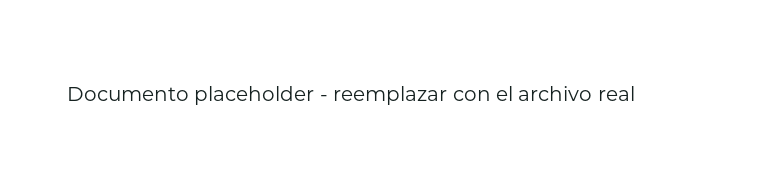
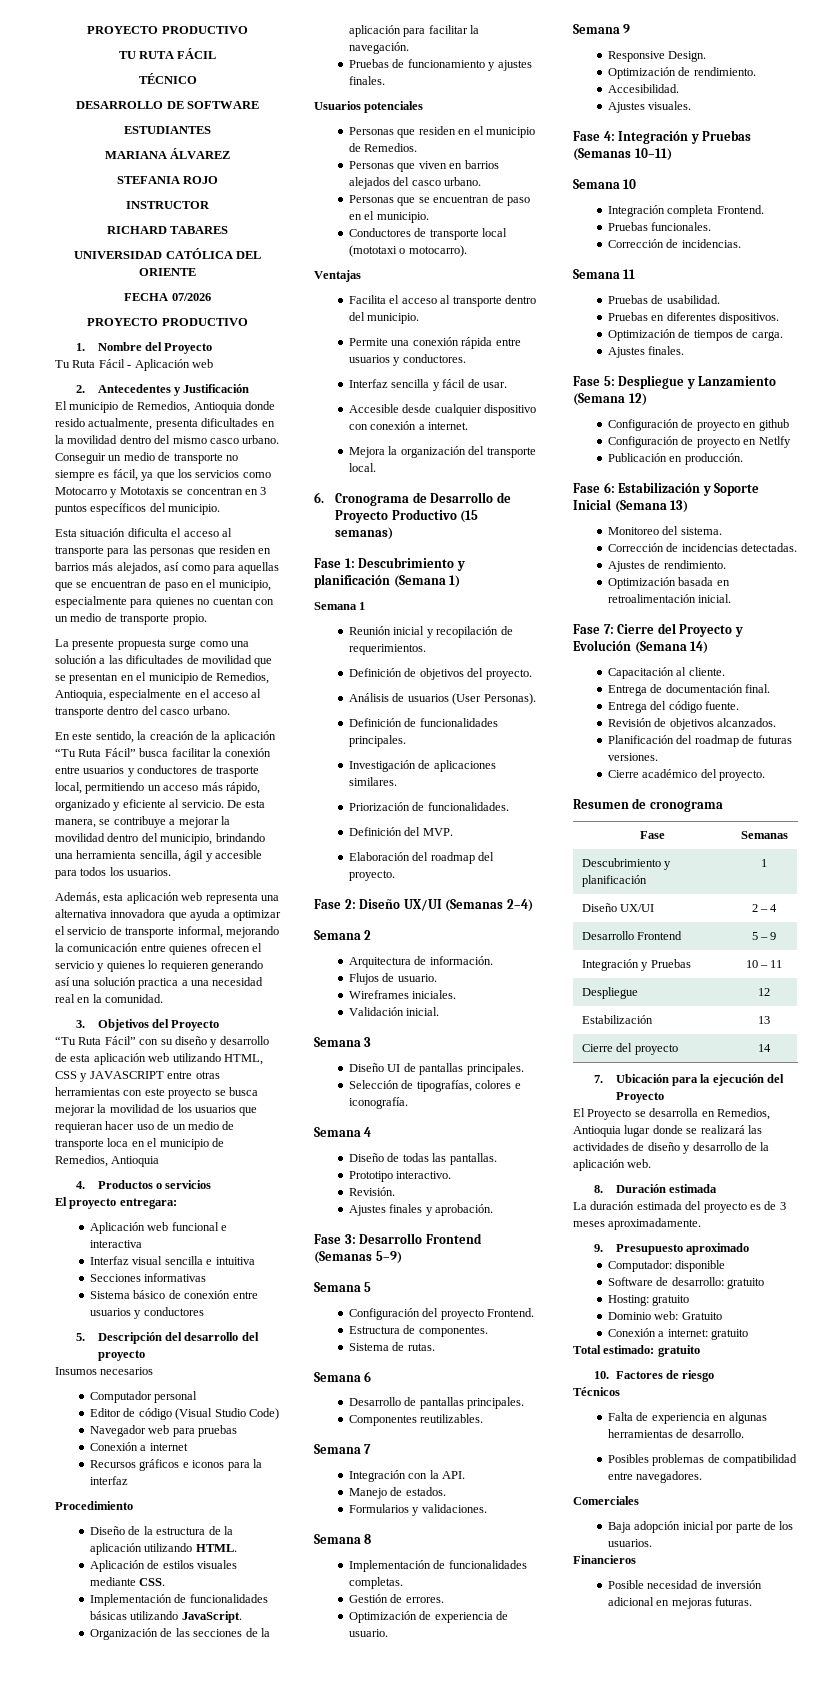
[67,86,635,105] Documento placeholder - reemplazar con el archivo real -> [87,26,248,34] [118,48,217,59] [138,73,197,84] [76,101,259,109] [124,126,211,134] [104,148,231,159] [116,176,219,184] [126,201,210,209] [106,226,229,234] [74,248,261,259] [139,268,196,276] [124,293,211,301] [87,318,248,326] [76,342,213,354] [55,359,213,371] [76,384,250,396] [55,401,275,413] [55,418,275,430] [55,435,280,444] [55,452,238,464] [55,469,271,481] [55,487,267,498] [55,503,221,515] [55,528,232,537] [55,545,272,557] [55,562,280,574] [55,579,271,591] [55,596,274,608] [55,613,207,625] [55,639,249,650] [55,655,273,667] [55,672,270,684] [55,689,261,701] [55,706,230,718] [55,731,276,743] [55,748,272,757] [55,765,259,777] [55,782,260,794] [55,799,266,811] [55,816,230,828] [55,833,265,845] [55,850,262,862] [55,867,172,879] [55,892,279,904] [55,909,281,921] [55,926,279,938] [55,943,262,955] [55,960,263,972] [55,977,264,989] [55,994,164,1003] [76,1019,220,1031] [55,1036,269,1048] [55,1053,263,1065] [55,1071,220,1082] [55,1087,258,1099] [55,1104,258,1116] [55,1121,235,1133] [55,1138,224,1150] [55,1155,160,1167] [76,1180,212,1189] [55,1197,177,1209] [90,1222,228,1234] [90,1240,143,1248] [90,1256,255,1265] [90,1273,207,1282] [90,1290,258,1299] [90,1307,204,1319] [76,1332,259,1344] [97,1350,145,1361] [55,1367,154,1375] [90,1391,198,1403] [90,1408,279,1420] [90,1425,238,1437] [90,1442,188,1451] [90,1459,262,1471] [90,1476,129,1485] [55,1501,133,1510] [90,1526,233,1535] [90,1543,237,1555] [90,1560,238,1572] [90,1577,166,1586] [90,1594,268,1606] [90,1611,242,1623] [90,1628,270,1640] [349,25,480,37] [349,42,410,54] [349,59,532,71] [349,76,386,85] [314,101,424,113] [349,126,535,138] [349,143,418,152] [349,160,499,172] [349,177,482,189] [349,194,530,206] [349,211,429,223] [349,228,508,240] [349,245,467,257] [314,270,361,282] [349,295,536,307] [349,312,420,324] [349,337,521,349] [349,354,466,366] [349,379,507,391] [349,404,537,416] [349,421,469,430] [349,446,536,458] [349,463,377,472] [314,492,511,506] [335,509,479,523] [335,527,394,540] [314,557,465,571] [314,574,461,588] [314,602,366,610] [349,626,513,638] [349,644,427,655] [349,668,532,680] [349,693,536,705] [349,718,498,727] [349,735,407,747] [349,760,496,772] [349,777,398,786] [349,802,509,811] [349,827,453,836] [349,852,495,864] [349,870,396,881] [314,899,533,912] [314,930,372,940] [349,956,493,968] [349,973,437,985] [349,990,457,999] [349,1007,440,1016] [314,1037,372,1047] [349,1063,524,1075] [349,1080,521,1092] [349,1097,409,1109] [314,1127,372,1137] [349,1153,497,1165] [349,1171,452,1182] [349,1187,396,1196] [349,1204,494,1216] [314,1233,482,1244] [314,1251,402,1264] [314,1282,372,1292] [349,1308,535,1320] [349,1325,488,1337] [349,1342,435,1351] [314,1371,372,1382] [349,1397,525,1409] [349,1414,484,1426] [314,1444,372,1454] [349,1470,466,1482] [349,1487,446,1499] [349,1504,487,1516] [314,1534,372,1544] [349,1560,527,1572] [349,1577,404,1589] [349,1594,444,1603] [349,1611,509,1623] [349,1629,389,1637] [573,24,631,34] [608,51,707,62] [608,67,756,79] [608,84,680,93] [608,101,692,113] [573,130,752,144] [573,148,672,161] [573,179,637,189] [608,205,764,217] [608,222,712,231] [608,239,741,248] [573,269,636,279] [608,295,720,304] [608,312,780,324] [608,329,783,341] [608,346,685,358] [573,375,777,389] [573,393,647,406] [608,419,789,431] [608,436,791,448] [608,453,743,465] [573,482,760,496] [573,499,689,513] [608,526,722,535] [608,543,798,552] [608,560,726,572] [608,577,730,589] [608,594,732,603] [573,623,743,637] [573,640,709,654] [608,667,725,679] [608,684,771,696] [608,701,740,713] [608,718,777,730] [608,735,792,747] [608,753,659,761] [608,769,766,781] [573,798,723,812] [639,831,665,839] [740,831,788,839] [582,858,672,870] [582,875,648,887] [761,859,767,867] [582,903,655,912] [751,904,778,912] [582,931,683,940] [751,932,777,940] [582,959,691,971] [745,960,783,968] [582,987,639,999] [758,988,770,996] [582,1015,654,1024] [758,1016,770,1024] [582,1043,678,1055] [758,1044,771,1052] [594,1074,785,1086] [615,1092,664,1103] [573,1108,770,1120] [573,1125,762,1137] [573,1142,770,1154] [573,1159,652,1171] [594,1184,717,1193] [573,1201,786,1213] [573,1218,702,1230] [594,1243,749,1255] [608,1260,726,1272] [608,1277,765,1289] [608,1295,690,1306] [608,1311,722,1320] [608,1328,749,1340] [573,1345,700,1357] [594,1370,715,1382] [573,1387,620,1396] [608,1412,767,1424] [608,1429,744,1438] [608,1454,798,1466] [608,1471,703,1483] [573,1496,639,1505] [608,1521,794,1533] [608,1539,653,1547] [573,1555,636,1564] [608,1580,763,1589] [608,1597,753,1609] PROYECTO PRODUCTIVO // TU RUTA FÁCIL // TÉCNICO // DESARROLLO DE SOFTWARE // ESTUDIANTES // MARIANA ÁLVAREZ // STEFANIA ROJO // INSTRUCTOR // RICHARD TABARES // UNIVERSIDAD CATÓLICA DEL ORIENTE // FECHA 07/2026 // PROYECTO PRODUCTIVO // 1. Nombre del Proyecto // Tu Ruta Fácil - Aplicación web // 2. Antecedentes y Justificación // El municipio de Remedios, Antioquia donde resido actualmente, presenta dificultades en la movilidad dentro del mismo casco urbano. Conseguir un medio de transporte no siempre es fácil, ya que los servicios como Motocarro y Mototaxis se concentran en 3 puntos específicos del municipio. // Esta situación dificulta el acceso al transporte para las personas que residen en barrios más alejados, así como para aquellas que se encuentran de paso en el municipio, especialmente para quienes no cuentan con un medio de transporte propio. // La presente propuesta surge como una solución a las dificultades de movilidad que se presentan en el municipio de Remedios, Antioquia, especialmente en el acceso al transporte dentro del casco urbano. // En este sentido, la creación de la aplicación “Tu Ruta Fácil” busca facilitar la conexión entre usuarios y conductores de trasporte local, permitiendo un acceso más rápido, organizado y eficiente al servicio. De esta manera, se contribuye a mejorar la movilidad dentro del municipio, brindando una herramienta sencilla, ágil y accesible para todos los usuarios. // Además, esta aplicación web representa una alternativa innovadora que ayuda a optimizar el servicio de transporte informal, mejorando la comunicación entre quienes ofrecen el servicio y quienes lo requieren generando así una solución practica a una necesidad real en la comunidad. // 3. Objetivos del Proyecto // “Tu Ruta Fácil” con su diseño y desarrollo de esta aplicación web utilizando HTML, CSS y JAVASCRIPT entre otras herramientas con este proyecto se busca mejorar la movilidad de los usuarios que requieran hacer uso de un medio de transporte loca en el municipio de Remedios, Antioquia // 4. Productos o servicios // El proyecto entregara: // Aplicación web funcional e interactiva // Interfaz visual sencilla e intuitiva // Secciones informativas // Sistema básico de conexión entre usuarios y conductores // 5. Descripción del desarrollo del proyecto // Insumos necesarios // Computador personal // Editor de código (Visual Studio Code) // Navegador web para pruebas // Conexión a internet // Recursos gráficos e iconos para la interfaz // Procedimiento // Diseño de la estructura de la aplicación utilizando HTML. // Aplicación de estilos visuales mediante CSS. // Implementación de funcionalidades básicas utilizando JavaScript. // Organización de las secciones de la aplicación para facilitar la navegación. // Pruebas de funcionamiento y ajustes finales. // Usuarios potenciales // Personas que residen en el municipio de Remedios. // Personas que viven en barrios alejados del casco urbano. // Personas que se encuentran de paso en el municipio. // Conductores de transporte local (mototaxi o motocarro). // Ventajas // Facilita el acceso al transporte dentro del municipio. // Permite una conexión rápida entre usuarios y conductores. // Interfaz sencilla y fácil de usar. // Accesible desde cualquier dispositivo con conexión a internet. // Mejora la organización del transporte local. // 6. Cronograma de Desarrollo de Proyecto Productivo (15 semanas) // Fase 1: Descubrimiento y planificación (Semana 1) // Semana 1 // Reunión inicial y recopilación de requerimientos. // Definición de objetivos del proyecto. // Análisis de usuarios (User Personas). // Definición de funcionalidades principales. // Investigación de aplicaciones similares. // Priorización de funcionalidades. // Definición del MVP. // Elaboración del roadmap del proyecto. // Fase 2: Diseño UX/UI (Semanas 2–4) // Semana 2 // Arquitectura de información. // Flujos de usuario. // Wireframes iniciales. // Validación inicial. // Semana 3 // Diseño UI de pantallas principales. // Selección de tipografías, colores e iconografía. // Semana 4 // Diseño de todas las pantallas. // Prototipo interactivo. // Revisión. // Ajustes finales y aprobación. // Fase 3: Desarrollo Frontend (Semanas 5–9) // Semana 5 // Configuración del proyecto Frontend. // Estructura de componentes. // Sistema de rutas. // Semana 6 // Desarrollo de pantallas principales. // Componentes reutilizables. // Semana 7 // Integración con la API. // Manejo de estados. // Formularios y validaciones. // Semana 8 // Implementación de funcionalidades completas. // Gestión de errores. // Optimización de experiencia de usuario. // Semana 9 // Responsive Design. // Optimización de rendimiento. // Accesibilidad. // Ajustes visuales. // Fase 4: Integración y Pruebas (Semanas 10–11) // Semana 10 // Integración completa Frontend. // Pruebas funcionales. // Corrección de incidencias. // Semana 11 // Pruebas de usabilidad. // Pruebas en diferentes dispositivos. // Optimización de tiempos de carga. // Ajustes finales. // Fase 5: Despliegue y Lanzamiento (Semana 12) // Configuración de proyecto en github // Configuración de proyecto en Netlfy // Publicación en producción. // Fase 6: Estabilización y Soporte Inicial (Semana 13) // Monitoreo del sistema. // Corrección de incidencias detectadas. // Ajustes de rendimiento. // Optimización basada en retroalimentación inicial. // Fase 7: Cierre del Proyecto y Evolución (Semana 14) // Capacitación al cliente. // Entrega de documentación final. // Entrega del código fuente. // Revisión de objetivos alcanzados. // Planificación del roadmap de futuras versiones. // Cierre académico del proyecto. // Resumen de cronograma // Fase | Semanas // Descubrimiento y planificación | 1 // Diseño UX/UI | 2 – 4 // Desarrollo Frontend | 5 – 9 // Integración y Pruebas | 10 – 11 // Despliegue | 12 // Estabilización | 13 // Cierre del proyecto | 14 // 7. Ubicación para la ejecución del Proyecto // El Proyecto se desarrolla en Remedios, Antioquia lugar donde se realizará las actividades de diseño y desarrollo de la aplicación web. // 8. Duración estimada // La duración estimada del proyecto es de 3 meses aproximadamente. // 9. Presupuesto aproximado // Computador: disponible // Software de desarrollo: gratuito // Hosting: gratuito // Dominio web: Gratuito // Conexión a internet: gratuito // Total estimado: gratuito // 10. Factores de riesgo // Técnicos // Falta de experiencia en algunas herramientas de desarrollo. // Posibles problemas de compatibilidad entre navegadores. // Comerciales // Baja adopción inicial por parte de los usuarios. // Financieros // Posible necesidad de inversión adicional en mejoras futuras.

